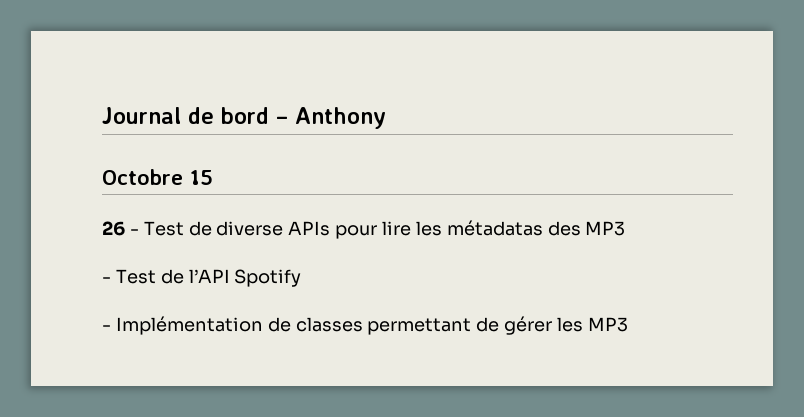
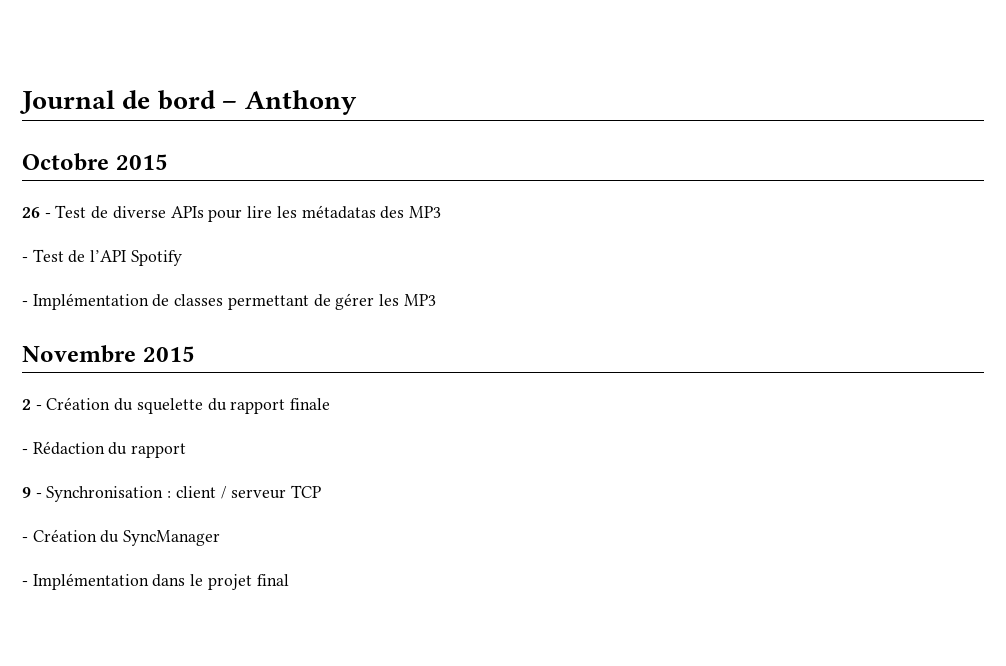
[190,170,213,185] 15 -> [115,154,168,170] 2015
(628, 324) none -> [22,345,195,363] [22,397,331,414] [22,441,187,458] [22,485,322,502] [22,529,221,546] [22,573,289,590] // Novembre 2015 // 2 - Création du squelette du rapport finale // - Rédaction du rapport // 9 - Synchronisation : client / serveur TCP // - Création du SyncManager // - Implémentation dans le projet final

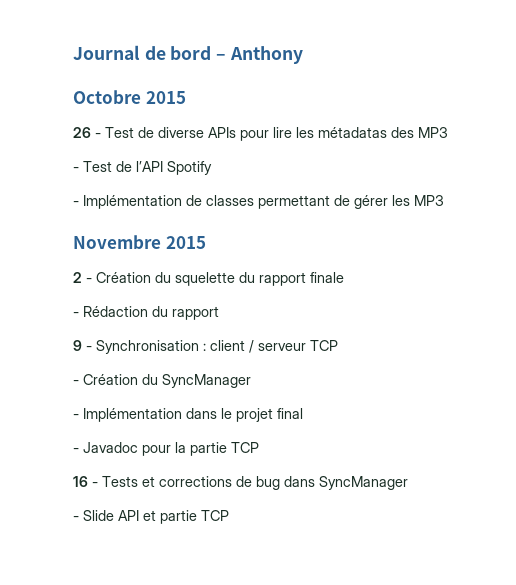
(289, 580) none -> [73,442,259,456] [73,476,408,490] [73,510,229,524] // - Javadoc pour la partie TCP // 16 - Tests et corrections de bug dans SyncManager // - Slide API et partie TCP

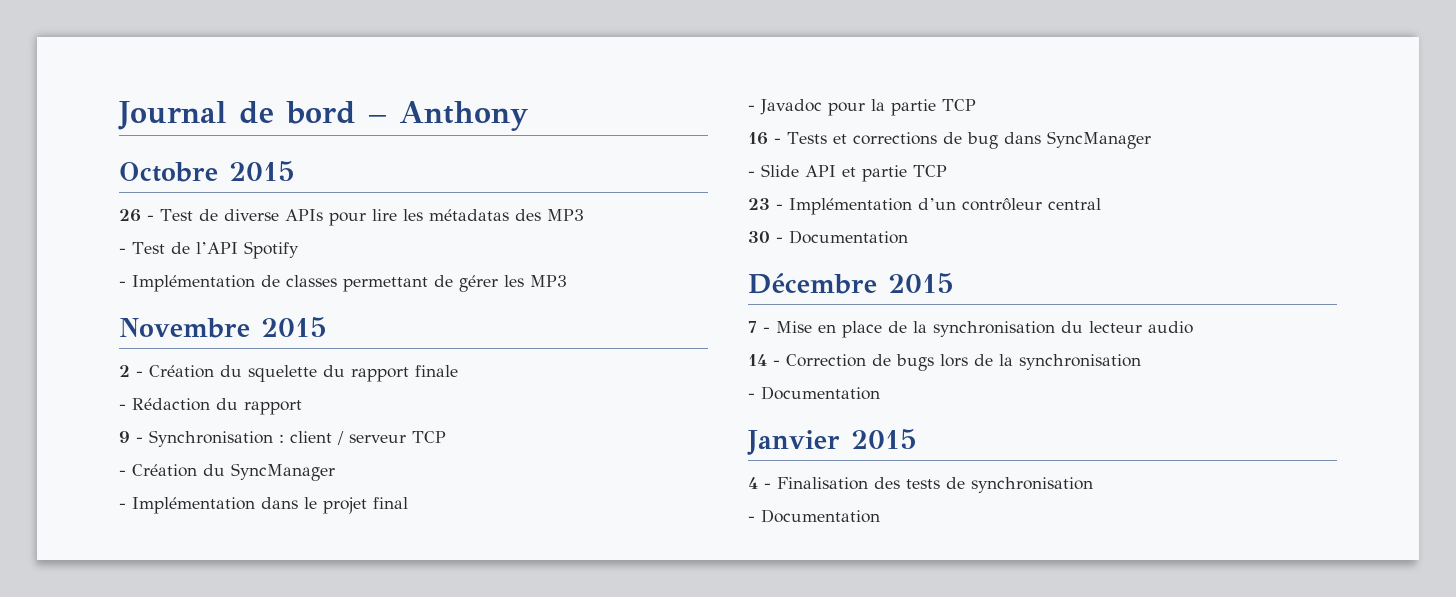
(229, 515) none -> [748,198,1101,215] [748,230,908,244] [748,273,954,294] [748,321,1193,338] [748,354,1141,371] [748,386,880,400] [747,429,917,455] [748,477,1093,493] [748,509,880,523] // 23 - Implémentation d’un contrôleur central // 30 - Documentation // Décembre 2015 // 7 - Mise en place de la synchronisation du lecteur audio // 14 - Correction de bugs lors de la synchronisation // - Documentation // Janvier 2015 // 4 - Finalisation des tests de synchronisation // - Documentation

